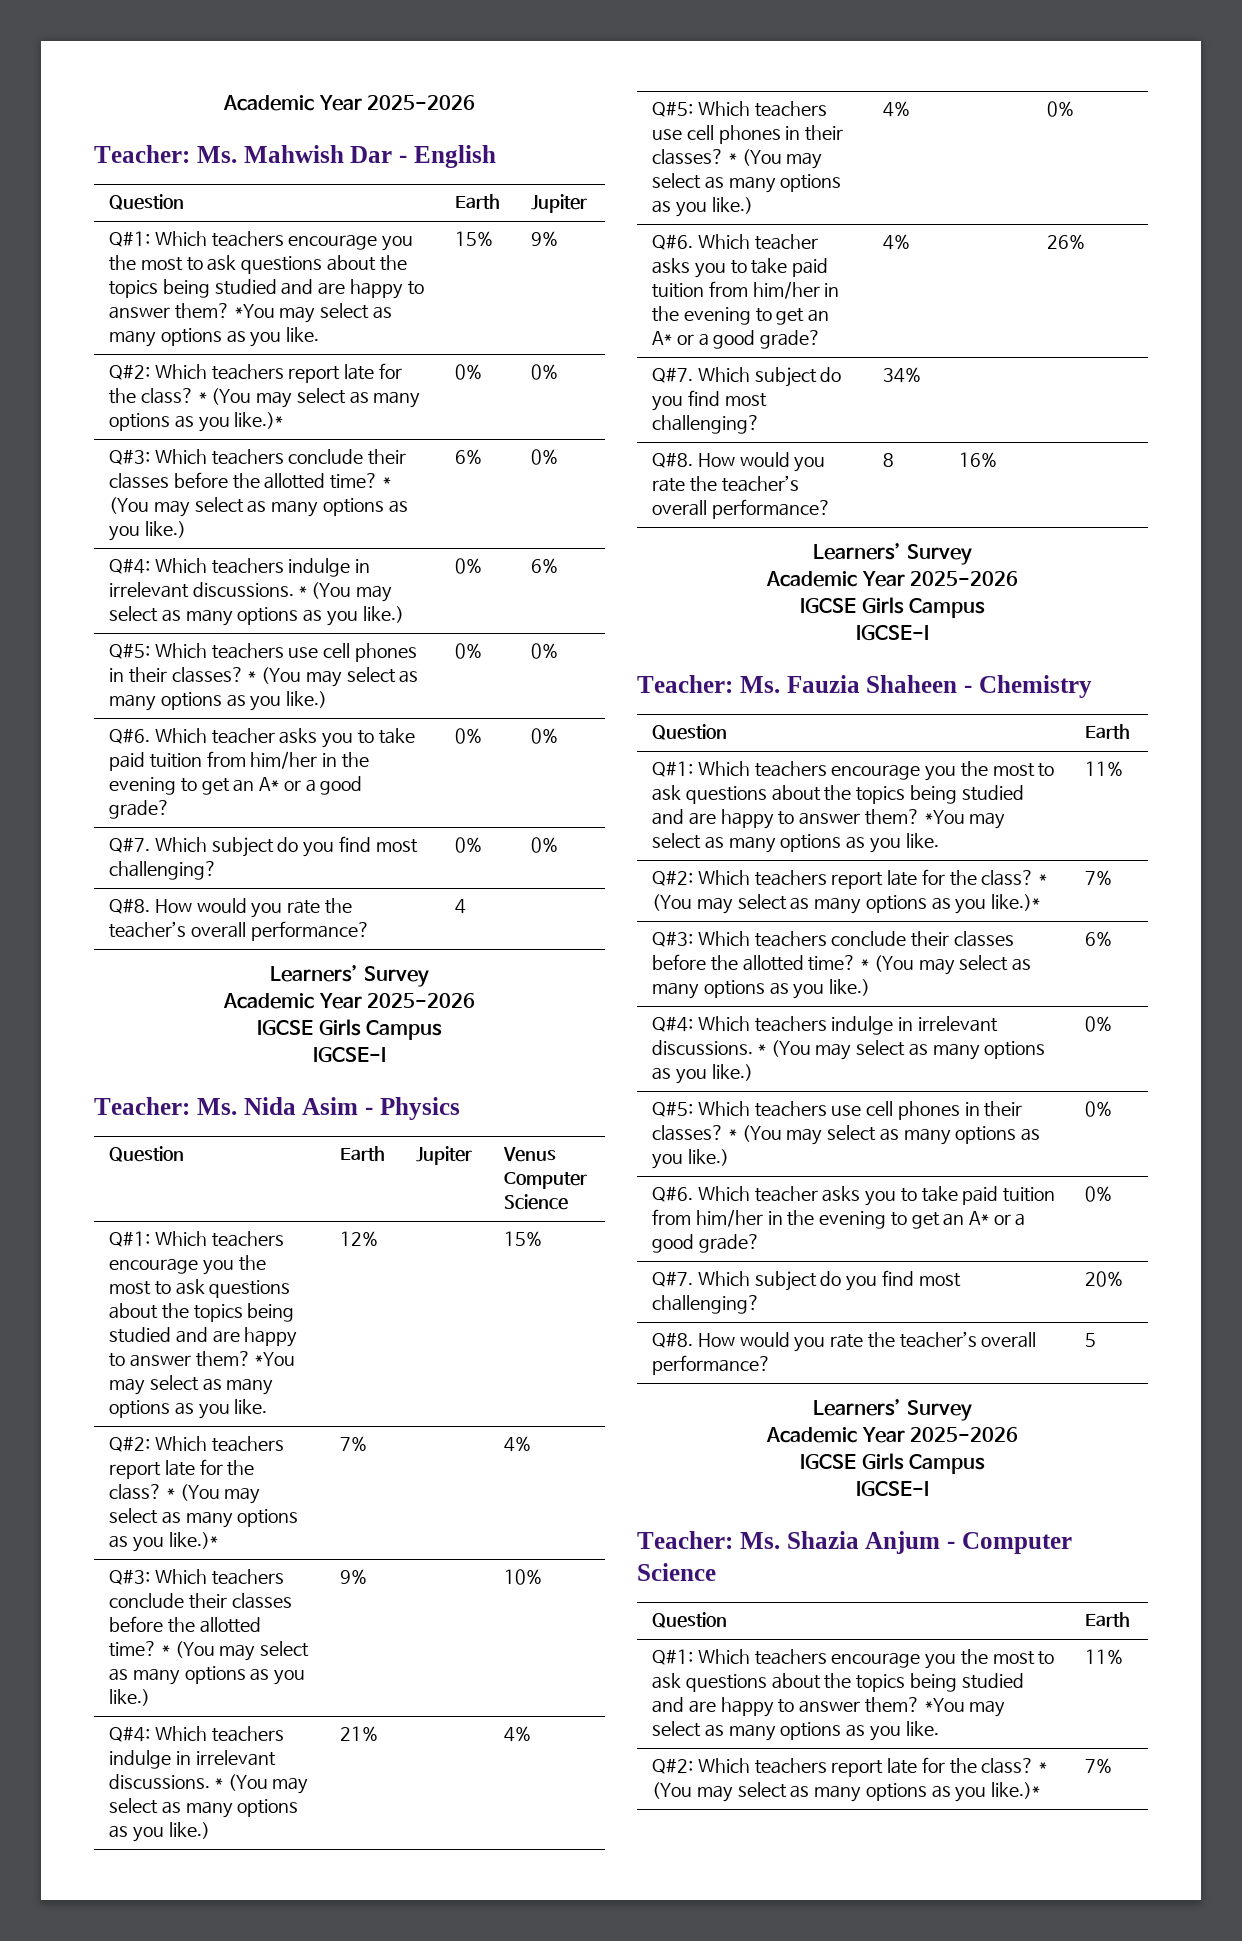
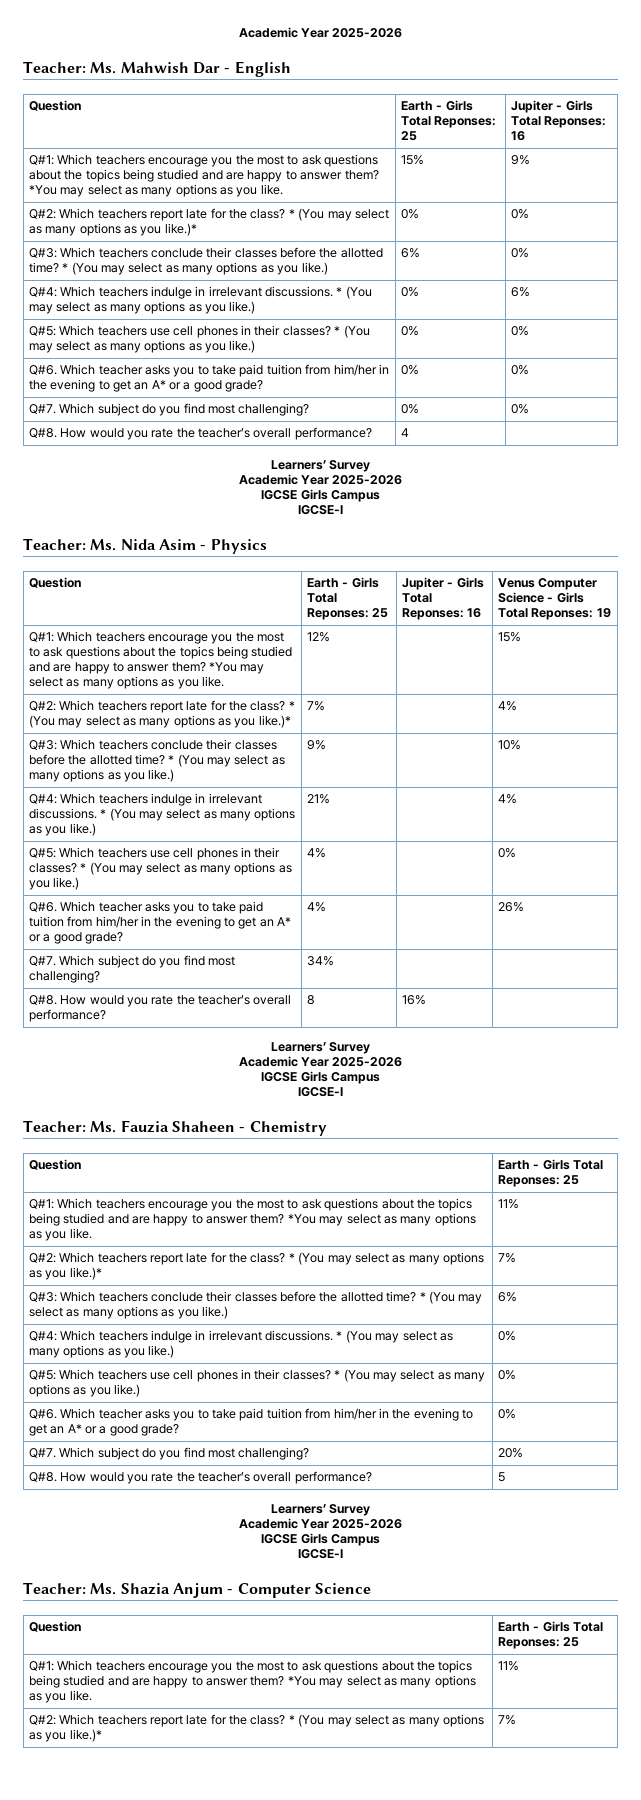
[531,194,588,213] | Jupiter -> [436,100,473,111] [400,116,497,128] [400,131,417,141] [510,100,593,113] [510,116,607,128] [510,131,525,141] - Girls Total Reponses: 25 | Jupiter - Girls Total Reponses: 16
[416,1146,473,1165] [503,1147,557,1162] [504,1172,588,1189] [504,1194,569,1210] | Jupiter | Venus Computer Science -> [342,577,379,588] [306,593,337,603] [306,608,389,620] [401,577,484,590] [401,593,432,603] [401,608,482,620] [497,578,598,590] [497,592,584,603] [497,608,611,620] - Girls Total Reponses: 25 | Jupiter - Girls Total Reponses: 16 | Venus Computer Science - Girls Total Reponses: 19
(1131, 731) none -> [533,1159,603,1170] [497,1175,580,1187] - Girls Total Reponses: 25
(1131, 1619) none -> [533,1621,603,1632] [497,1637,580,1649] - Girls Total Reponses: 25

